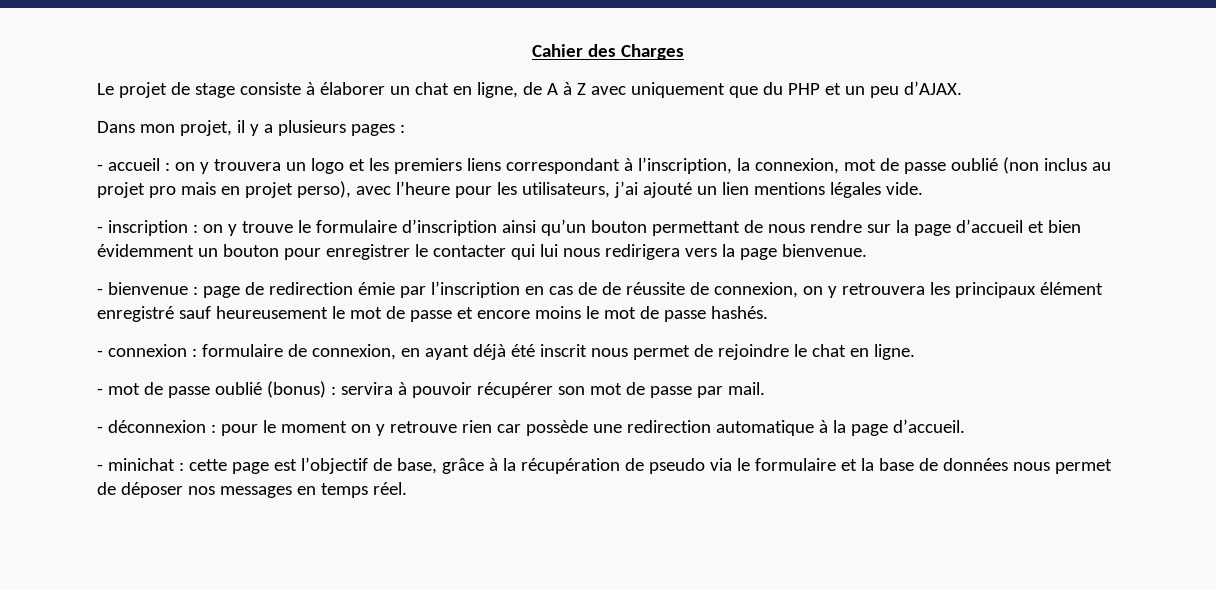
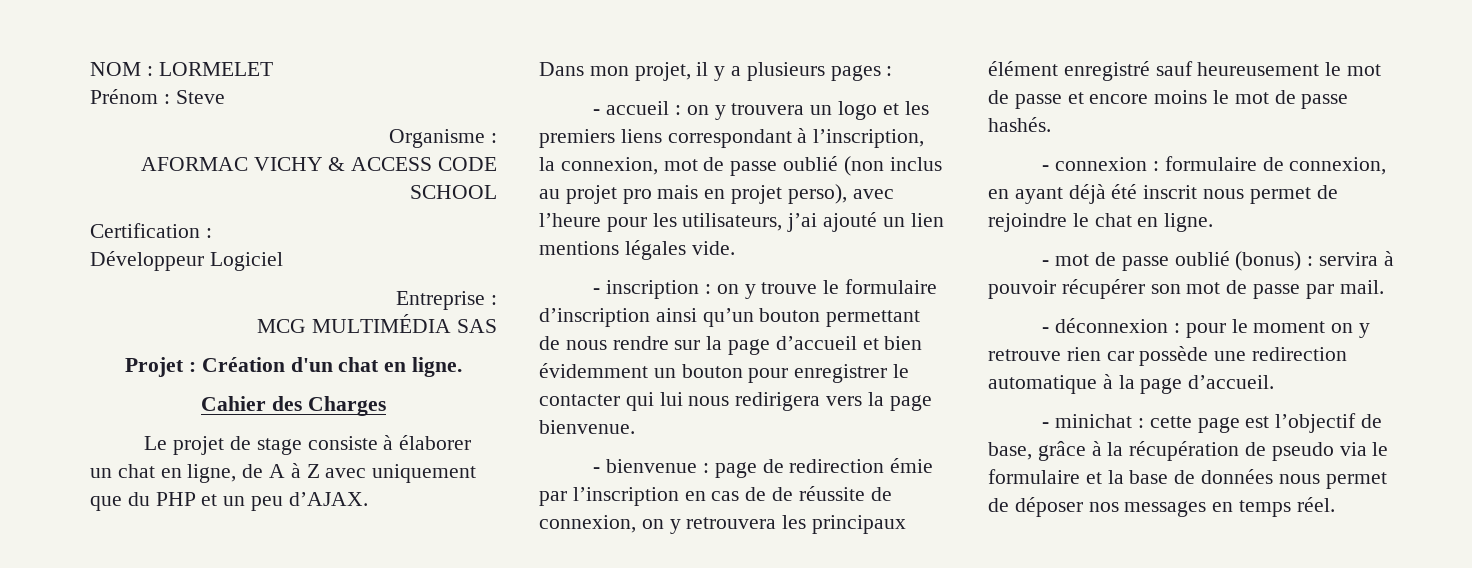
(532, 50) none -> [90,62,273,76] [90,89,225,104] [389,129,497,148] [140,157,497,171] [410,185,497,199] [90,223,212,238] [90,251,283,271] [396,291,497,310] [257,314,497,333] [125,357,462,377] NOM : LORMELET // Prénom : Steve // Organisme : // AFORMAC VICHY & ACCESS CODE SCHOOL // Certification : // Développeur Logiciel // Entreprise : // MCG MULTIMÉDIA SAS // Projet : Création d'un chat en ligne. //

